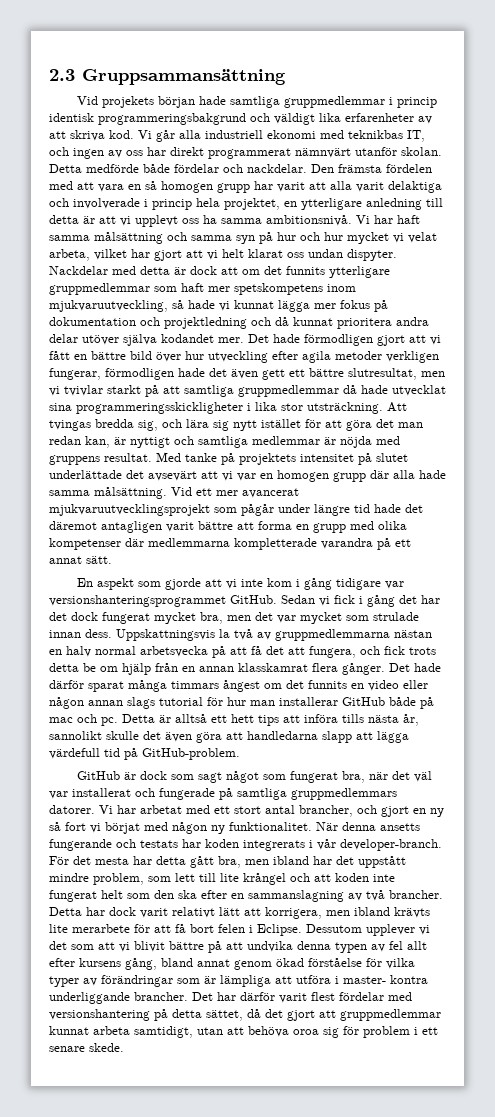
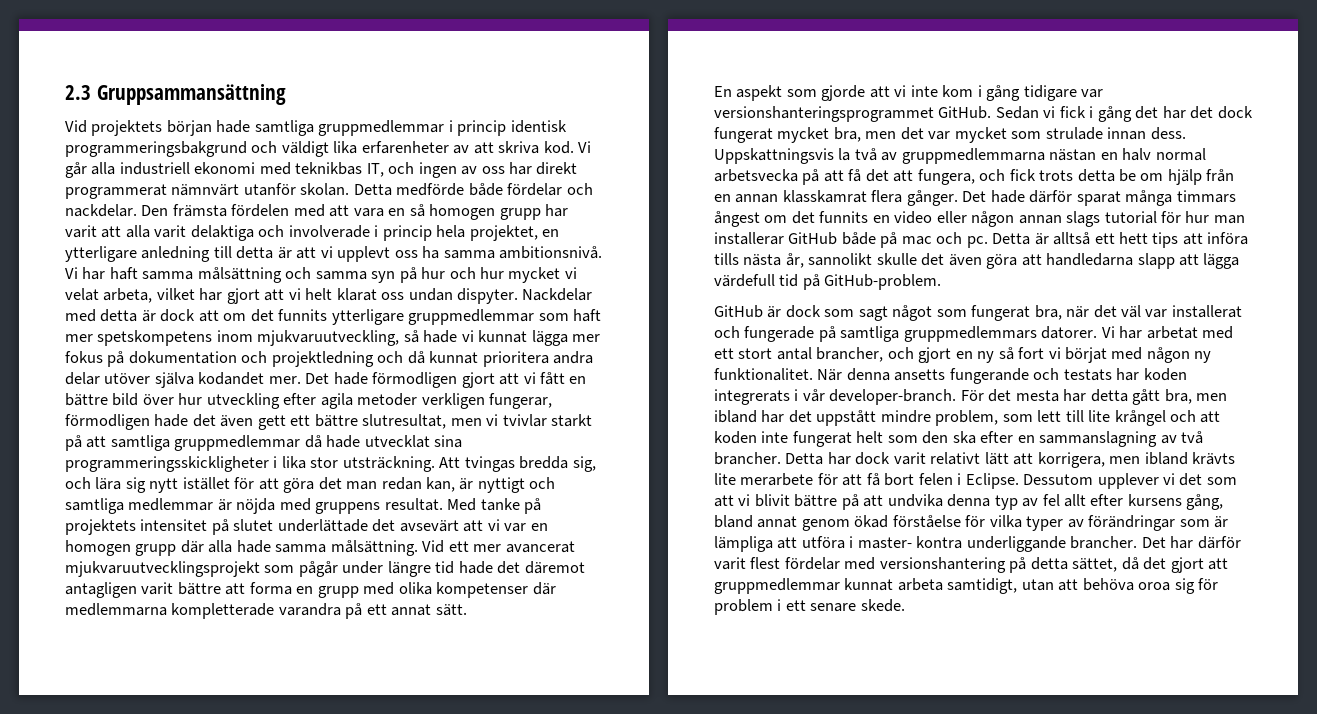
[101,96,154,108] projekets -> [91,120,163,136] projektets
[335,942,367,953] typen -> [994,495,1018,510] typ

